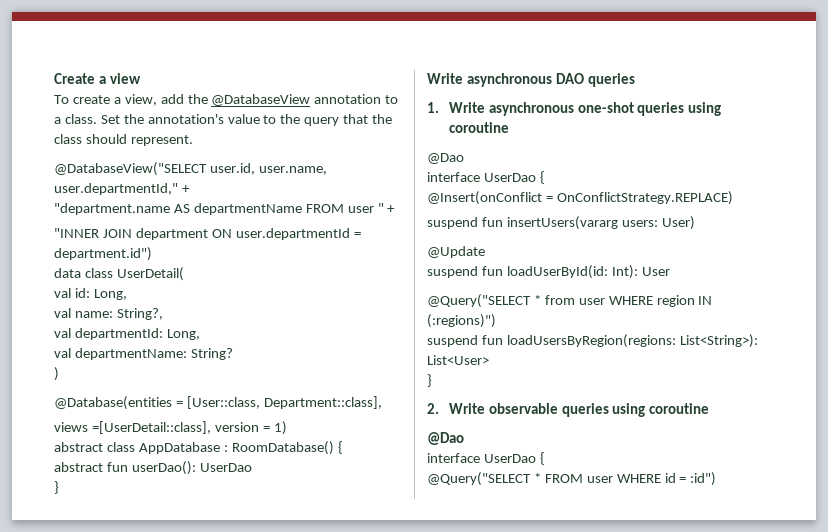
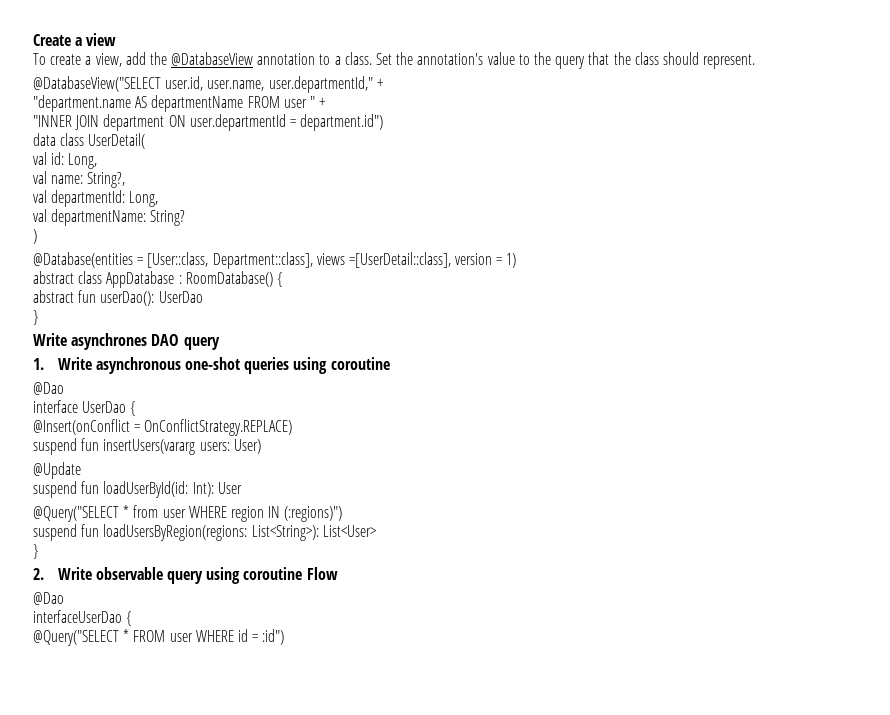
(382, 402) // -> (313, 260) none
[466,73,635,87] asynchronous DAO queries -> [71,333,220,350] asynchrones DAO query
[561,403,710,417] [427,432,464,445] [427,453,536,463] queries using coroutine // @Dao // interface UserDao -> [166,567,338,584] [33,592,64,605] [33,610,122,623] query using coroutine Flow // @Dao // interfaceUserDao

